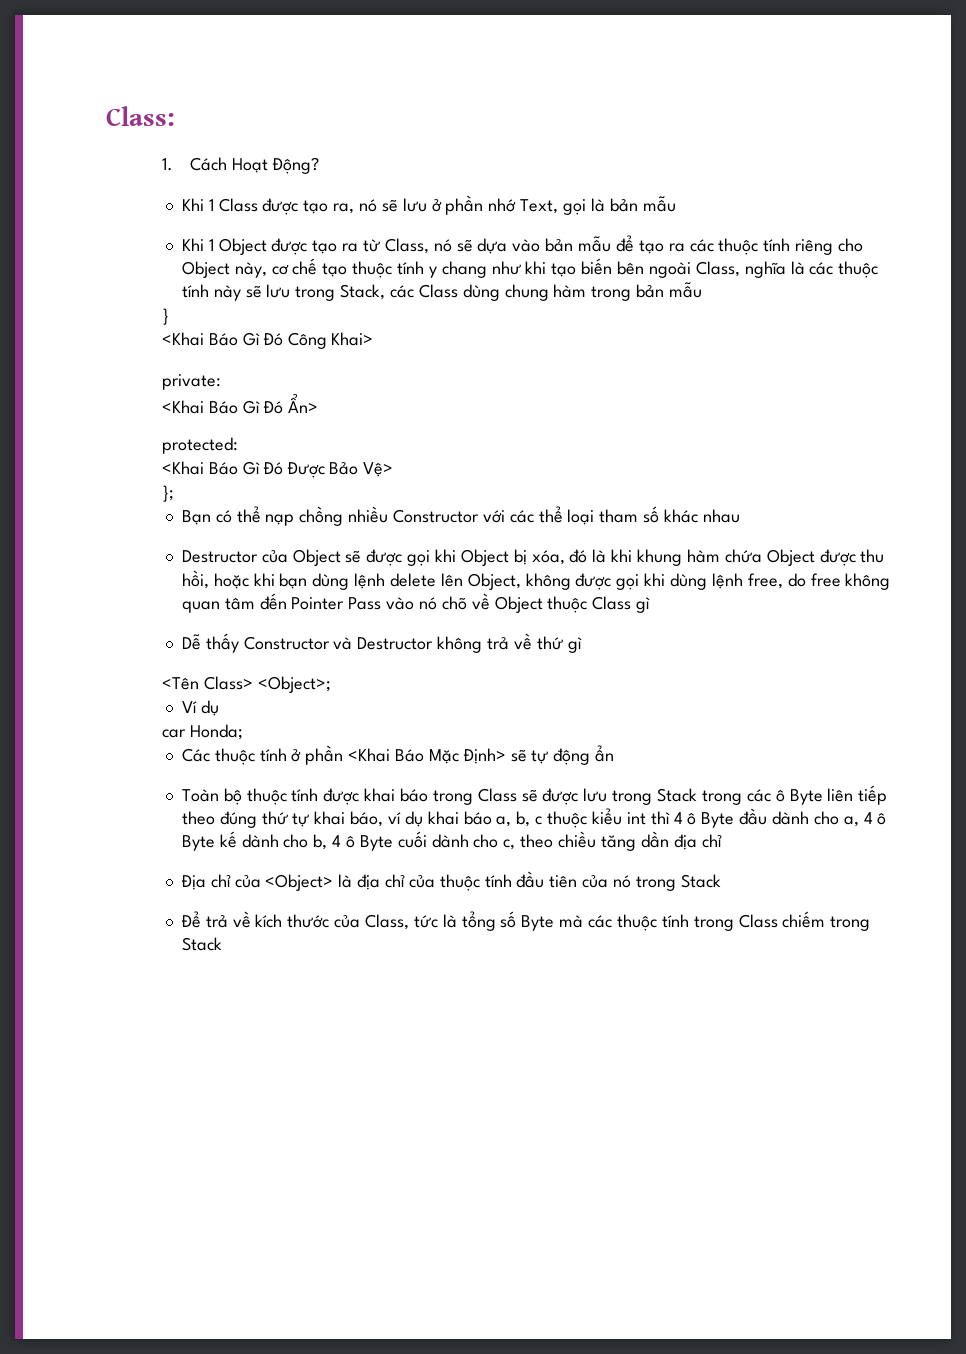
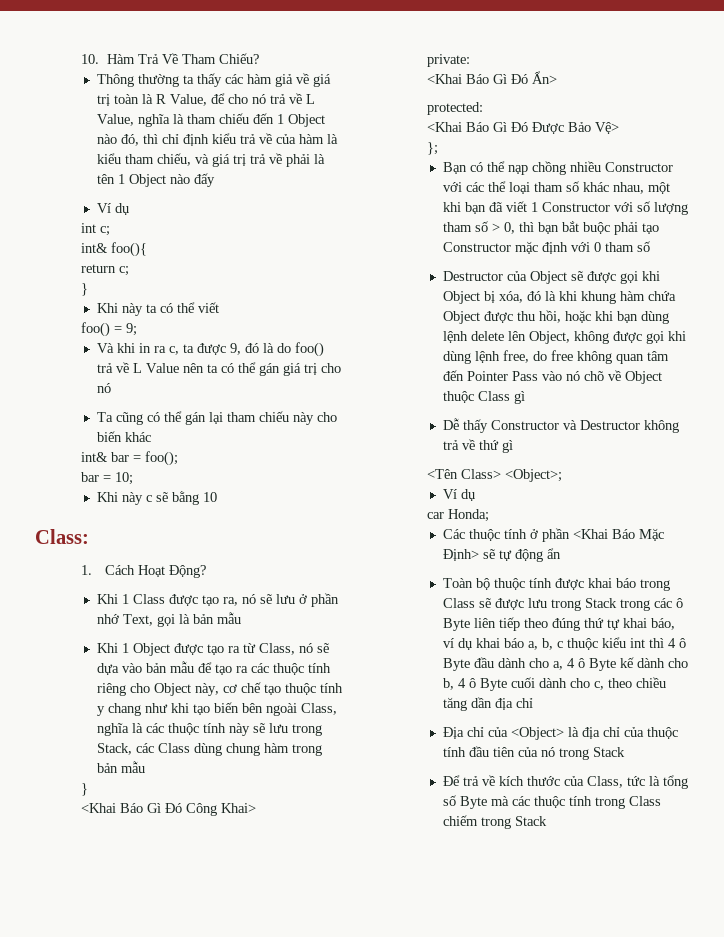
(106, 116) none -> [81,53,259,64] [97,73,332,87] [97,93,316,106] [97,113,326,127] [97,133,339,146] [97,153,326,167] [97,173,216,187] [97,203,130,215] [81,223,111,236] [81,242,148,257] [81,264,130,276] [81,283,89,296] [97,302,220,316] [81,322,138,337] [97,342,325,357] [97,362,342,376] [97,383,112,393] [97,411,338,425] [97,431,152,442] [81,451,179,466] [81,472,134,485] [97,491,218,505] 10. Hàm Trả Về Tham Chiếu? // Thông thường ta thấy các hàm giả về giá trị toàn là R Value, để cho nó trả về L Value, nghĩa là tham chiếu đến 1 Object nào đó, thì chỉ định kiểu trả về của hàm là kiểu tham chiếu, và giá trị trả về phải là tên 1 Object nào đấy // Ví dụ // int c; // int& foo(){ // return c; // } // Khi này ta có thể viết // foo() = 9; // Và khi in ra c, ta được 9, đó là do foo() trả về L Value nên ta có thể gán giá trị cho nó // Ta cũng có thể gán lại tham chiếu này cho biến khác // int& bar = foo(); // bar = 10; // Khi này c sẽ bằng 10 //
[702,509,740,523] nhau -> [613,182,671,194] [443,201,689,215] [443,221,660,235] [443,241,652,254] nhau, một khi bạn đã viết 1 Constructor với số lượng tham số > 0, thì bạn bắt buộc phải tạo Constructor mặc định với 0 tham số

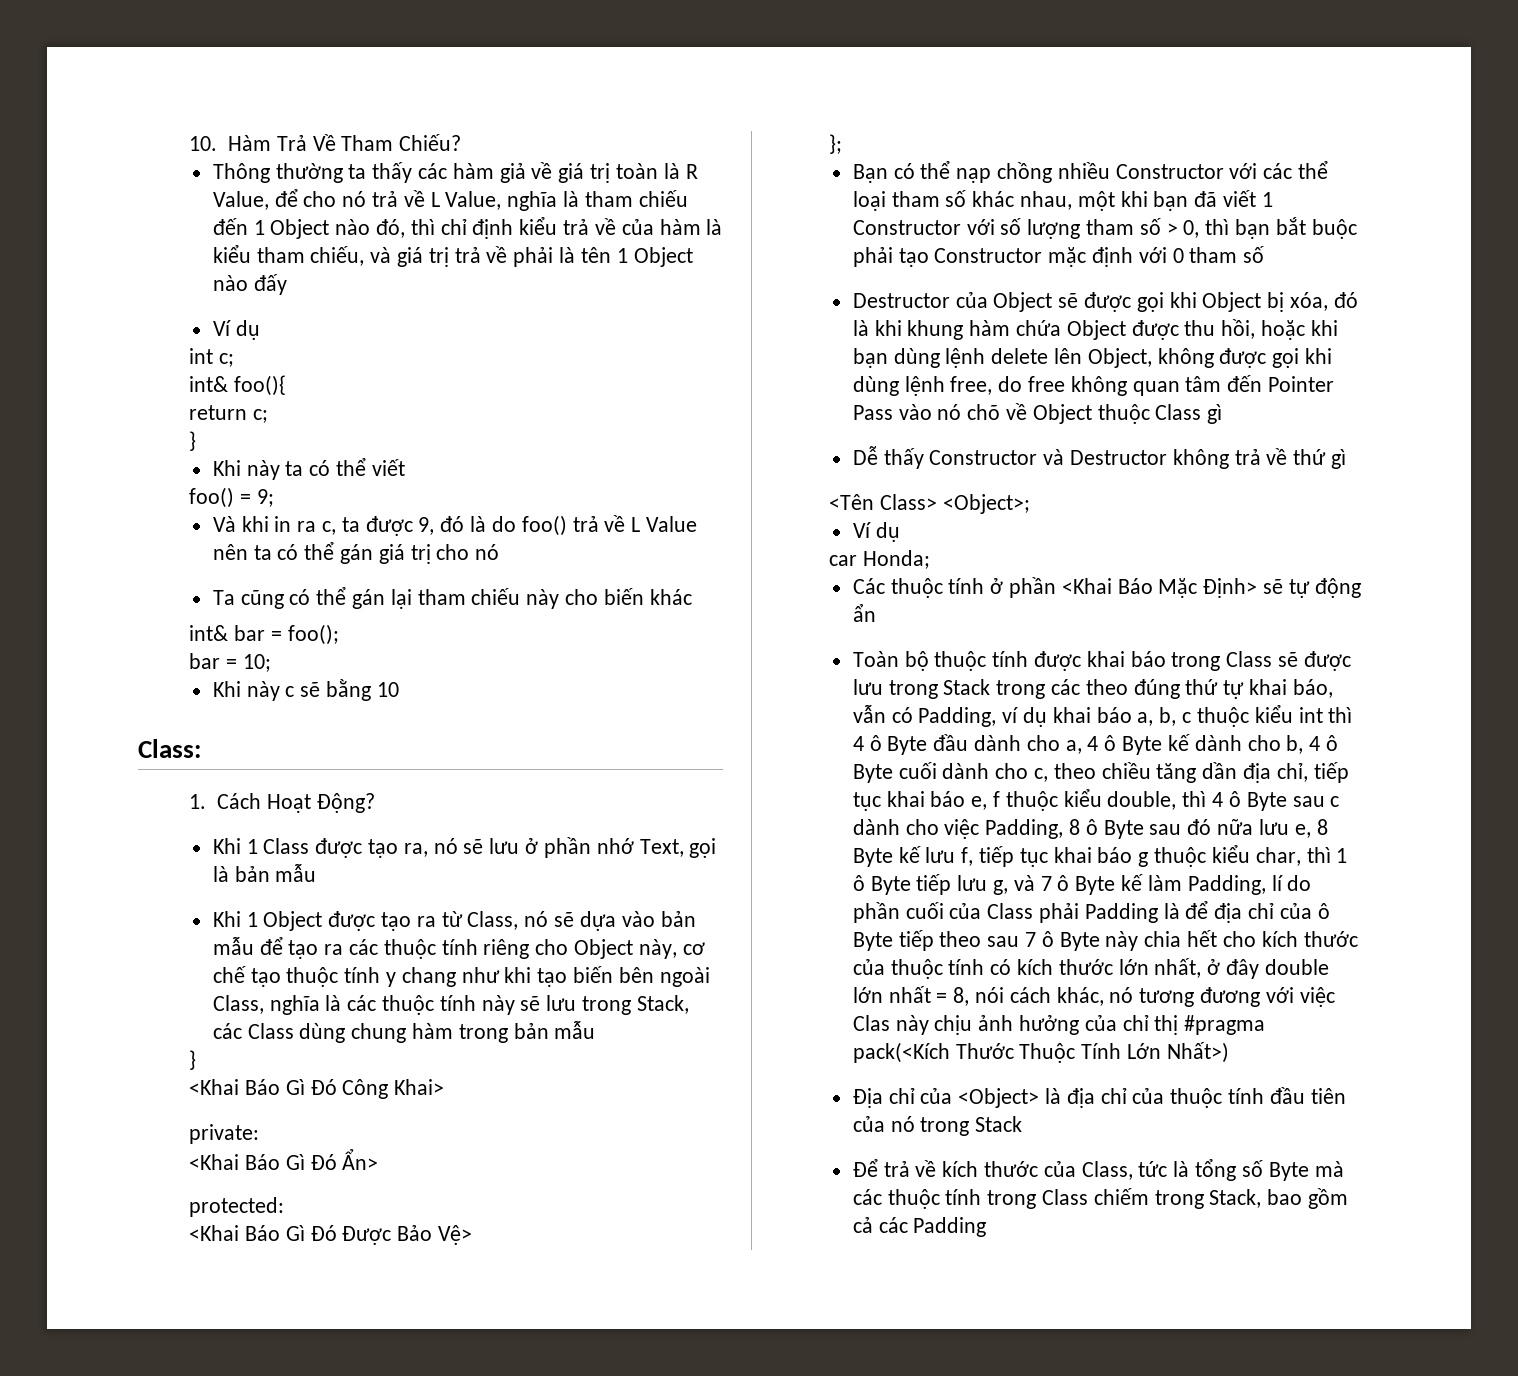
[676,598,684,608] [443,617,521,631] ô Byte liên tiếp -> (1081, 687) none
(676, 624) none -> [852,705,997,727] vẫn có Padding,
[516,698,534,708] chỉ -> [1276,762,1349,783] [852,789,1340,811] [852,819,1328,839] [852,845,1348,867] [852,874,1312,895] [852,901,1330,923] [852,930,1358,951] [852,958,1329,979] [852,986,1335,1007] [852,1015,1266,1035] [852,1042,1229,1063] chỉ, tiếp tục khai báo e, f thuộc kiểu double, thì 4 ô Byte sau c dành cho việc Padding, 8 ô Byte sau đó nữa lưu e, 8 Byte kế lưu f, tiếp tục khai báo g thuộc kiểu char, thì 1 ô Byte tiếp lưu g, và 7 ô Byte kế làm Padding, lí do phần cuối của Class phải Padding là để địa chỉ của ô Byte tiếp theo sau 7 ô Byte này chia hết cho kích thước của thuộc tính có kích thước lớn nhất, ở đây double lớn nhất = 8, nói cách khác, nó tương đương với việc Clas này chịu ảnh hưởng của chỉ thị #pragma pack(<Kích Thước Thuộc Tính Lớn Nhất>)
[515,816,548,826] Stack -> [1209,1188,1349,1209] [852,1217,987,1237] Stack, bao gồm cả các Padding

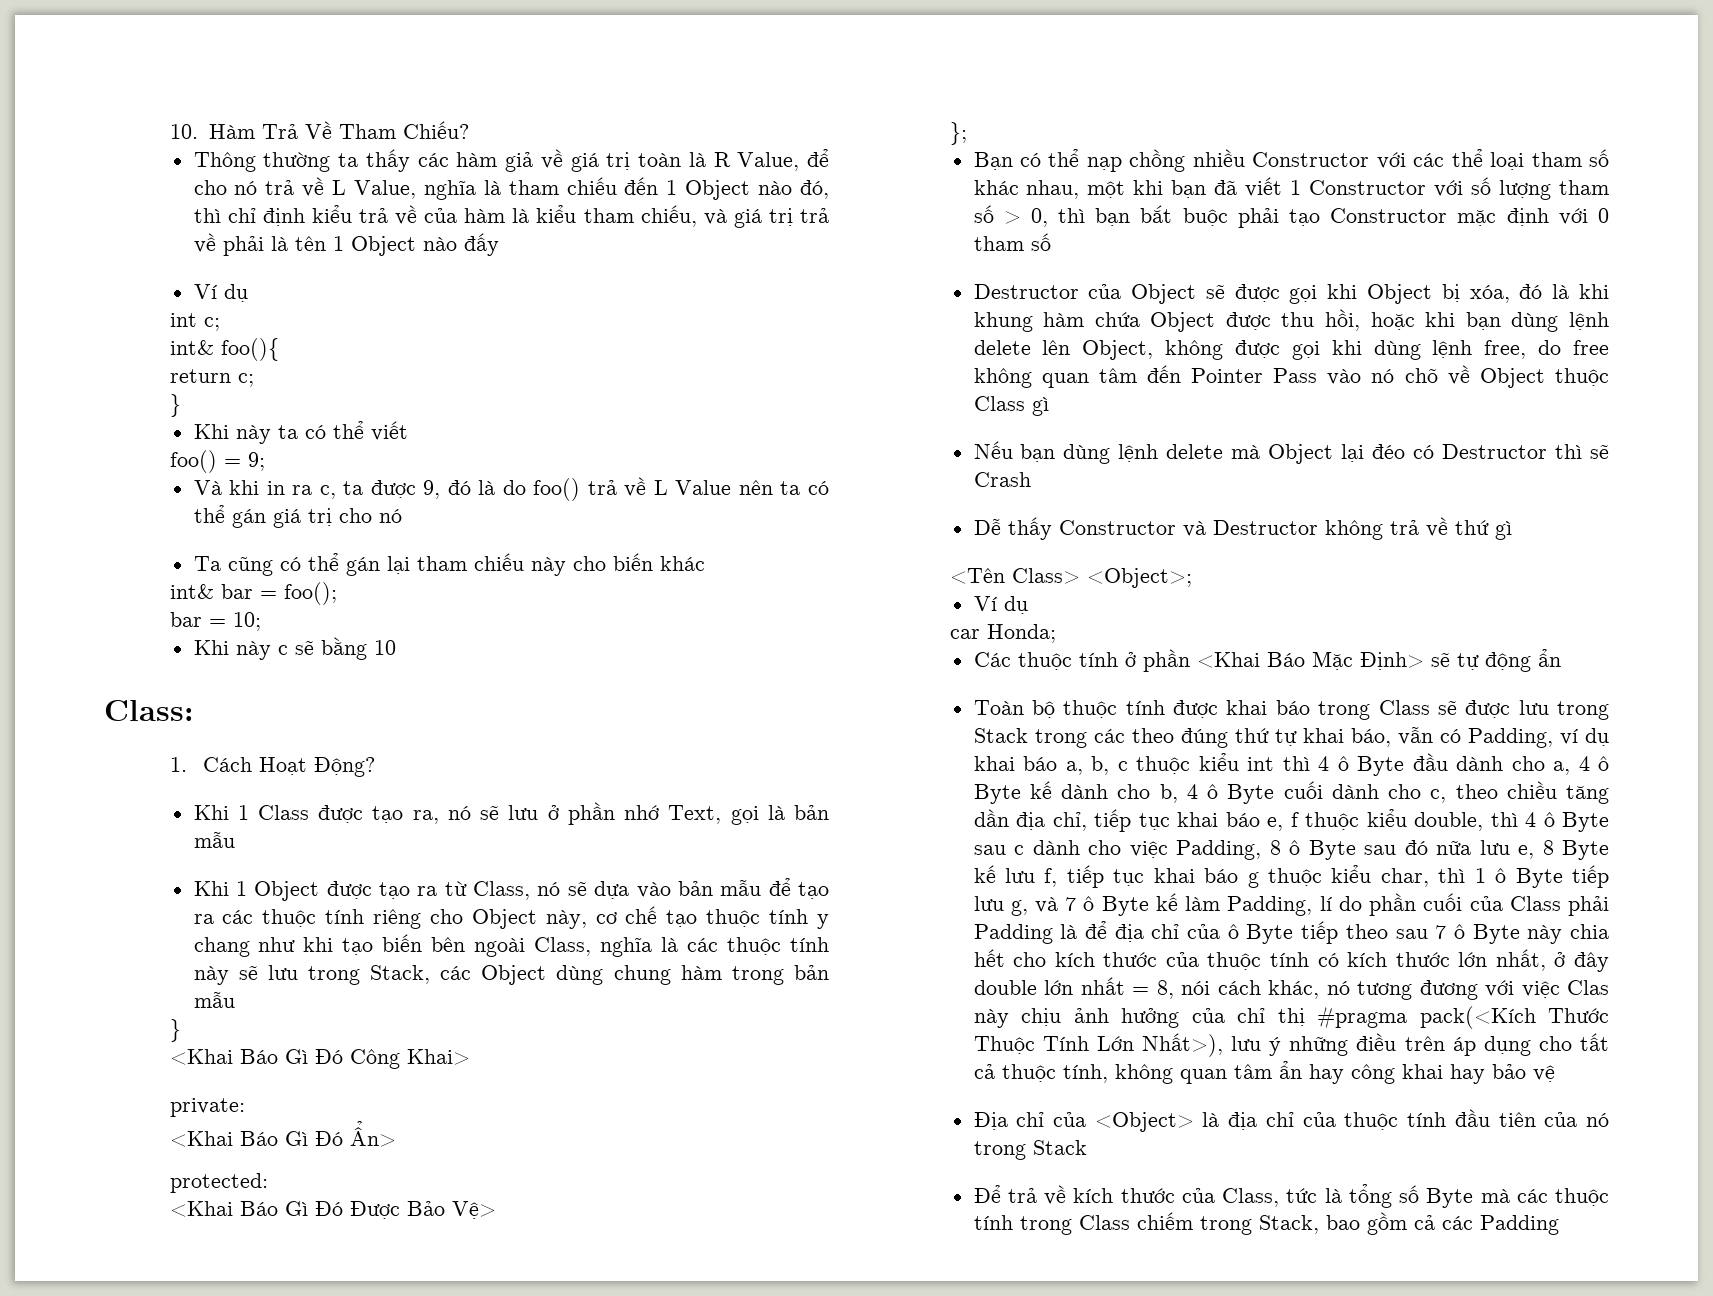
[247,1023,294,1039] Class -> [481,965,547,985] Object
(1223, 414) none -> [973,441,1610,464] [973,472,1031,487] // Nếu bạn dùng lệnh delete mà Object lại đéo có Destructor thì sẽ Crash
[1166,1042,1229,1063] Nhất>) -> [1141,1033,1609,1057] [973,1061,1555,1084] Nhất>), lưu ý những điều trên áp dụng cho tất cả thuộc tính, không quan tâm ẩn hay công khai hay bảo vệ

